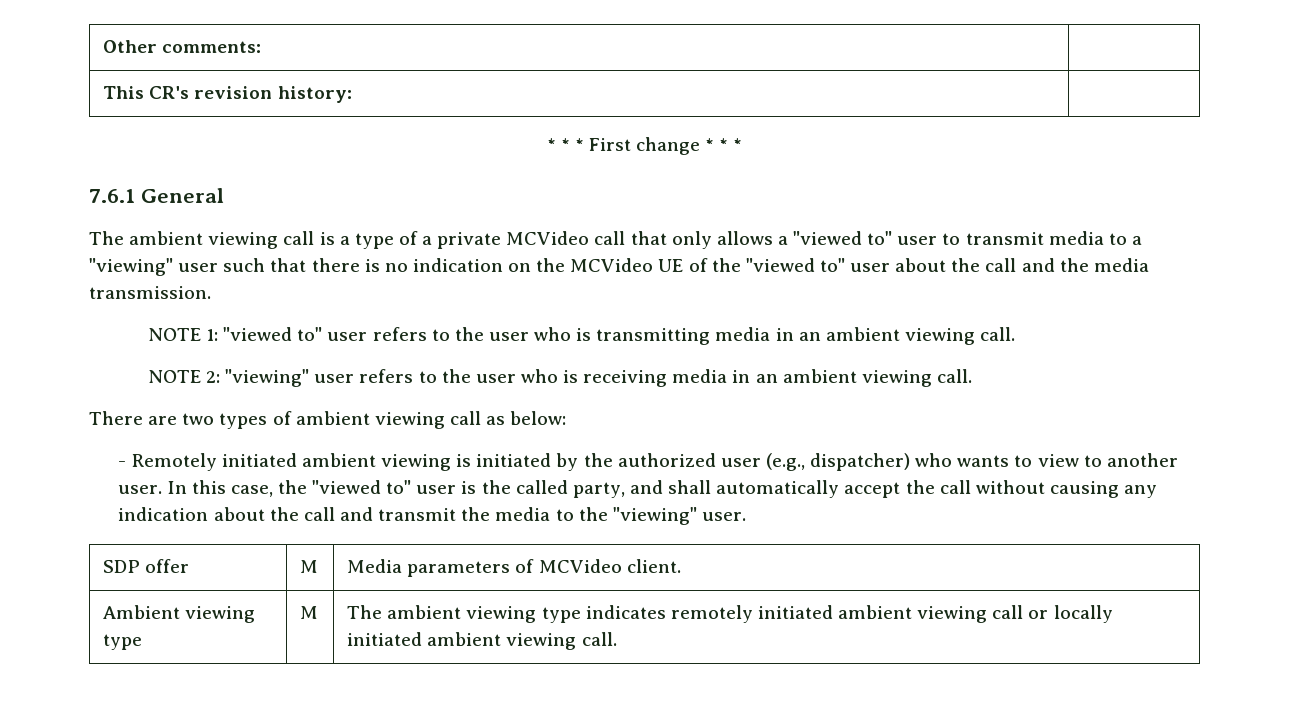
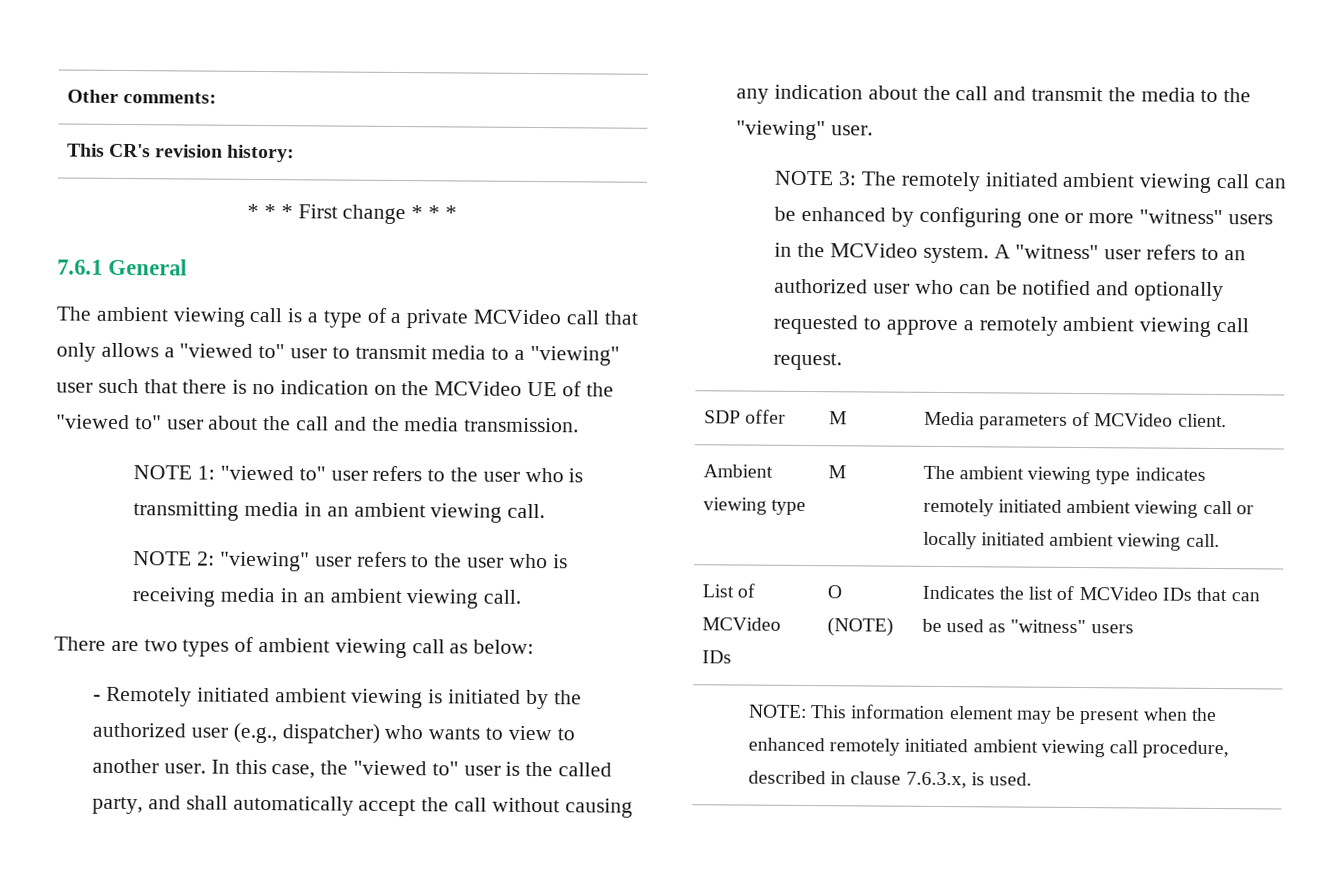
(746, 516) none -> [774,170,1286,193] [774,206,1273,228] [774,242,1246,264] [774,278,1225,302] [773,314,1250,337] [773,352,843,371] // NOTE 3: The remotely initiated ambient viewing call can be enhanced by configuring one or more "witness" users in the MCVideo system. A "witness" user refers to an authorized user who can be notified and optionally requested to approve a remotely ambient viewing call request.
(617, 639) none -> [701,583,755,598] [701,617,781,631] [701,650,732,664] [826,585,842,599] [826,617,894,637] [921,585,1260,602] [921,618,1134,634] [747,704,1217,725] [747,737,1230,759] [747,770,1033,789] // List of MCVideo IDs | O (NOTE) | Indicates the list of MCVideo IDs that can be used as "witness" users // NOTE: This information element may be present when the enhanced remotely initiated ambient viewing call procedure, described in clause 7.6.3.x, is used.

